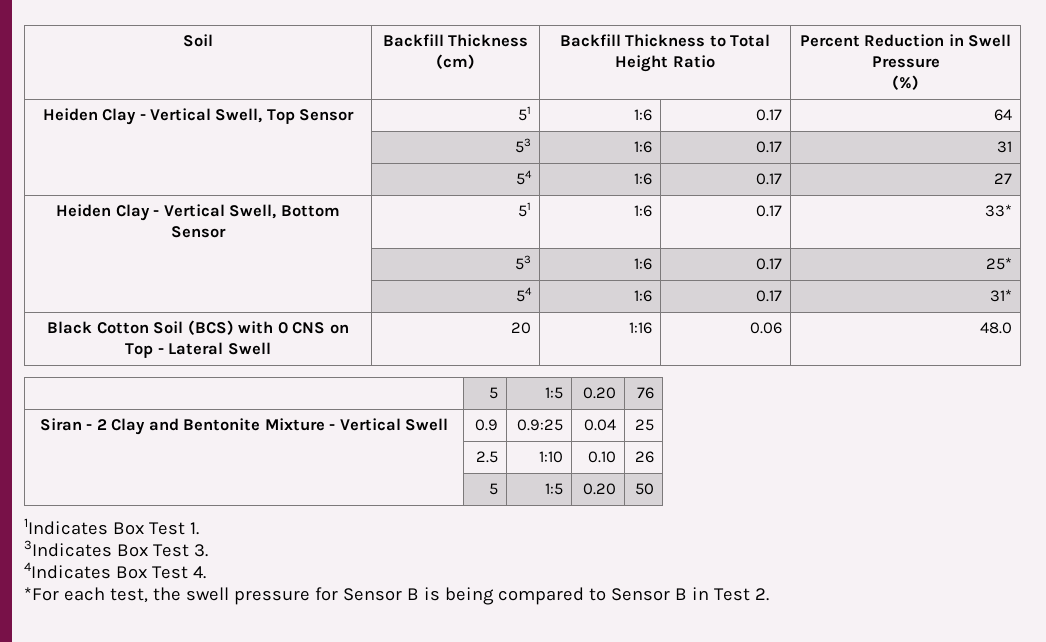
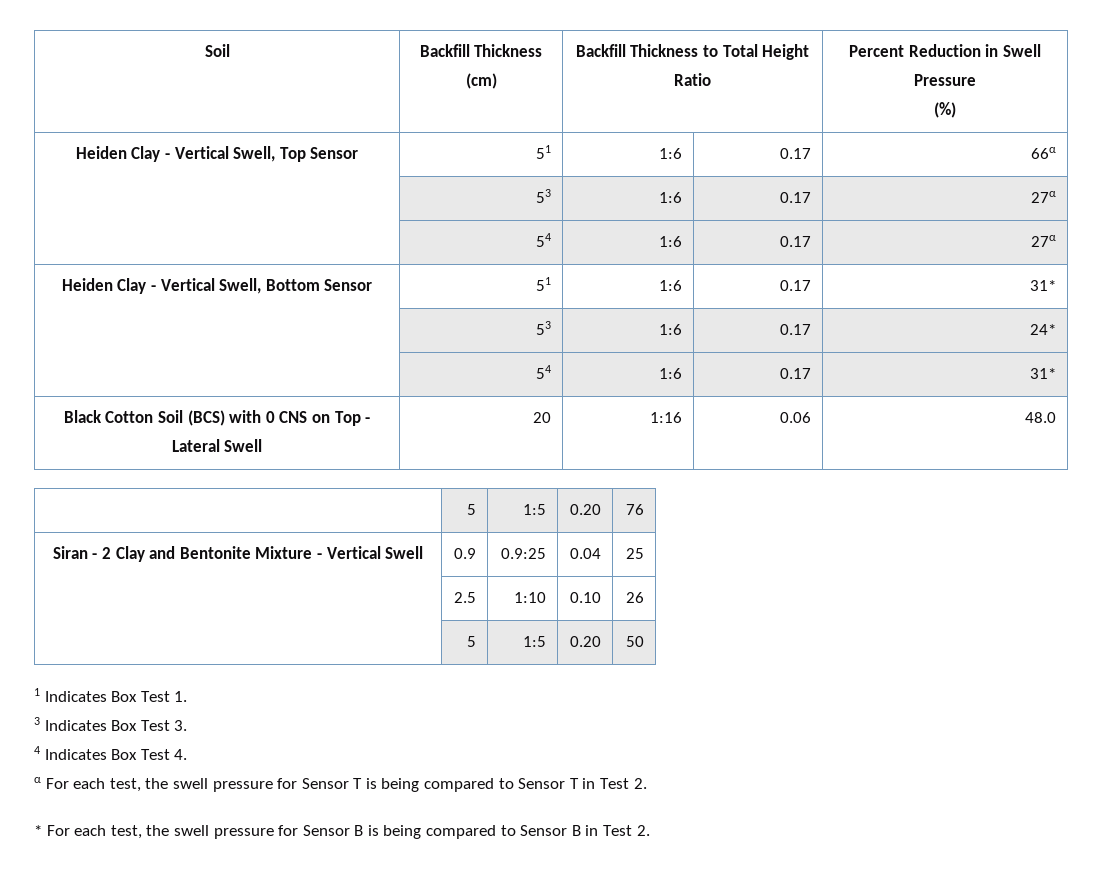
[993,109,1012,121] [514,138,531,153] [633,141,652,153] [755,141,782,153] [996,141,1012,153] [515,170,532,185] [633,173,652,185] [755,173,782,185] [993,173,1012,184] 64 // | 53 | 1:6 | 0.17 | 31 // | 54 | 1:6 | 0.17 | 27 -> [1031,147,1057,159] [536,189,552,203] [659,192,683,203] [780,192,812,203] [1031,191,1057,203] [536,233,552,247] [659,236,683,247] [780,236,812,247] [1031,235,1057,247] 66α // | 53 | 1:6 | 0.17 | 27α // | 54 | 1:6 | 0.17 | 27α
[984,204,1012,217] [514,255,531,270] [633,258,652,270] [755,258,782,270] [985,257,1012,270] 33* // | 53 | 1:6 | 0.17 | 25* -> [1030,280,1057,291] [536,321,552,335] [659,324,683,335] [780,324,812,335] [1030,324,1057,335] 31* // | 53 | 1:6 | 0.17 | 24*
[24,518,108,535] 1Indicates -> [34,688,107,702] 1 Indicates
[24,540,112,557] 3Indicates -> [34,717,107,731] 3 Indicates
[24,562,111,579] 4Indicates -> [34,746,107,760] 4 Indicates
[24,587,59,601] *For -> [34,777,647,792] [34,825,70,836] α For each test, the swell pressure for Sensor T is being compared to Sensor T in Test 2. // * For

